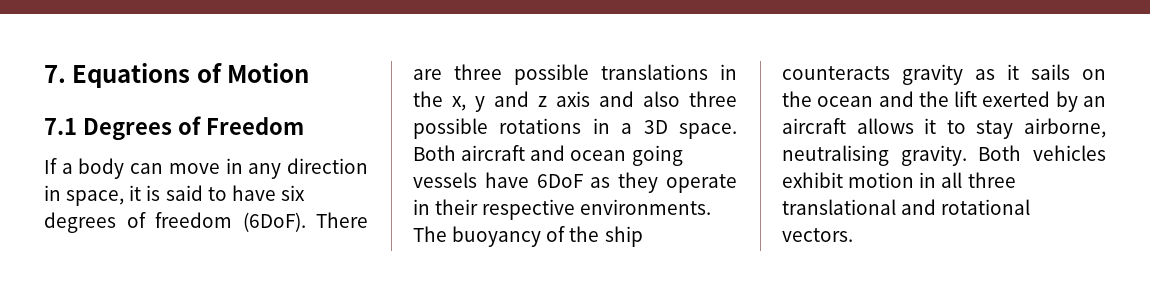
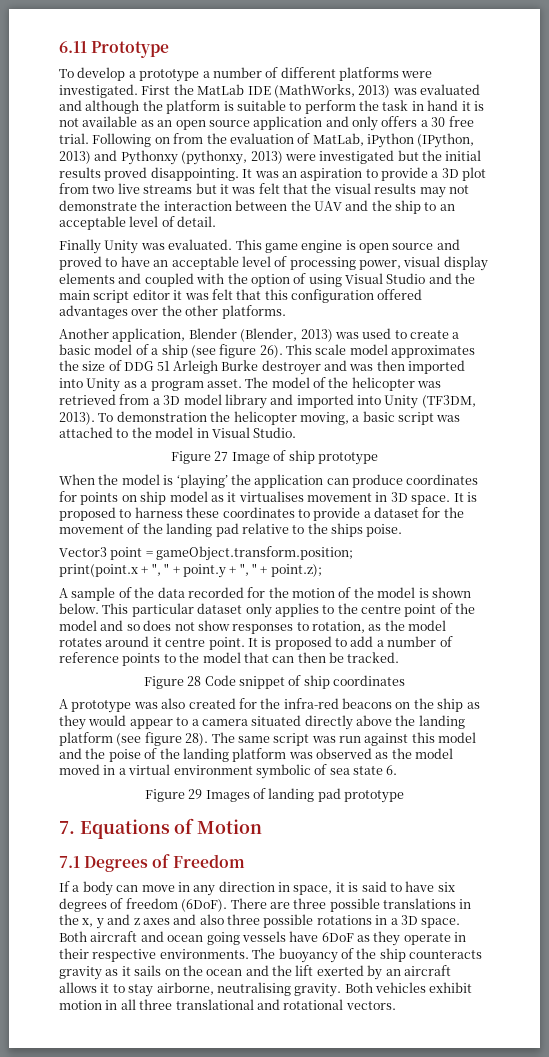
(44, 74) none -> [59,41,170,58] [59,67,433,82] [59,84,480,98] [59,100,484,114] [59,116,474,131] [59,133,475,148] [59,150,482,165] [59,167,487,181] [59,183,469,198] [59,200,455,214] [59,216,217,230] [59,239,460,254] [59,256,488,271] [59,273,476,287] [59,289,423,303] [59,305,286,319] [59,328,460,342] [59,344,476,358] [59,360,466,375] [59,377,442,392] [59,394,476,409] [59,411,461,425] [59,427,297,438] [171,450,378,465] [59,474,479,489] [59,491,477,505] [59,507,464,521] [59,523,403,537] [59,546,354,561] [59,563,322,578] [59,587,471,601] [59,603,476,618] [59,620,447,634] [59,636,453,650] [59,652,400,666] [143,675,406,689] [59,698,480,713] [59,715,465,730] [59,732,477,746] [59,748,454,762] [59,764,398,779] [144,788,405,803] 6.11 Prototype // To develop a prototype a number of different platforms were investigated. First the MatLab IDE (MathWorks, 2013) was evaluated and although the platform is suitable to perform the task in hand it is not available as an open source application and only offers a 30 free trial. Following on from the evaluation of MatLab, iPython (IPython, 2013) and Pythonxy (pythonxy, 2013) were investigated but the initial results proved disappointing. It was an aspiration to provide a 3D plot from two live streams but it was felt that the visual results may not demonstrate the interaction between the UAV and the ship to an acceptable level of detail. // Finally Unity was evaluated. This game engine is open source and proved to have an acceptable level of processing power, visual display elements and coupled with the option of using Visual Studio and the main script editor it was felt that this configuration offered advantages over the other platforms. // Another application, Blender (Blender, 2013) was used to create a basic model of a ship (see figure 26). This scale model approximates the size of DDG 51 Arleigh Burke destroyer and was then imported into Unity as a program asset. The model of the helicopter was retrieved from a 3D model library and imported into Unity (TF3DM, 2013). To demonstration the helicopter moving, a basic script was attached to the model in Visual Studio. // Figure 27 Image of ship prototype // When the model is ‘playing’ the application can produce coordinates for points on ship model as it virtualises movement in 3D space. It is proposed to harness these coordinates to provide a dataset for the movement of the landing pad relative to the ships poise. // Vector3 point = gameObject.transform.position; // print(point.x + ", " + point.y + ", " + point.z); // A sample of the data recorded for the motion of the model is shown below. This particular dataset only applies to the centre point of the model and so does not show responses to rotation, as the model rotates around it centre point. It is proposed to add a number of reference points to the model that can then be tracked. // Figure 28 Code snippet of ship coordinates // A prototype was also created for the infra-red beacons on the ship as they would appear to a camera situated directly above the landing platform (see figure 28). The same script was run against this model and the poise of the landing platform was observed as the model moved in a virtual environment symbolic of sea state 6. // Figure 29 Images of landing pad prototype //
[556,91,590,107] axis -> [142,918,170,925] axes

